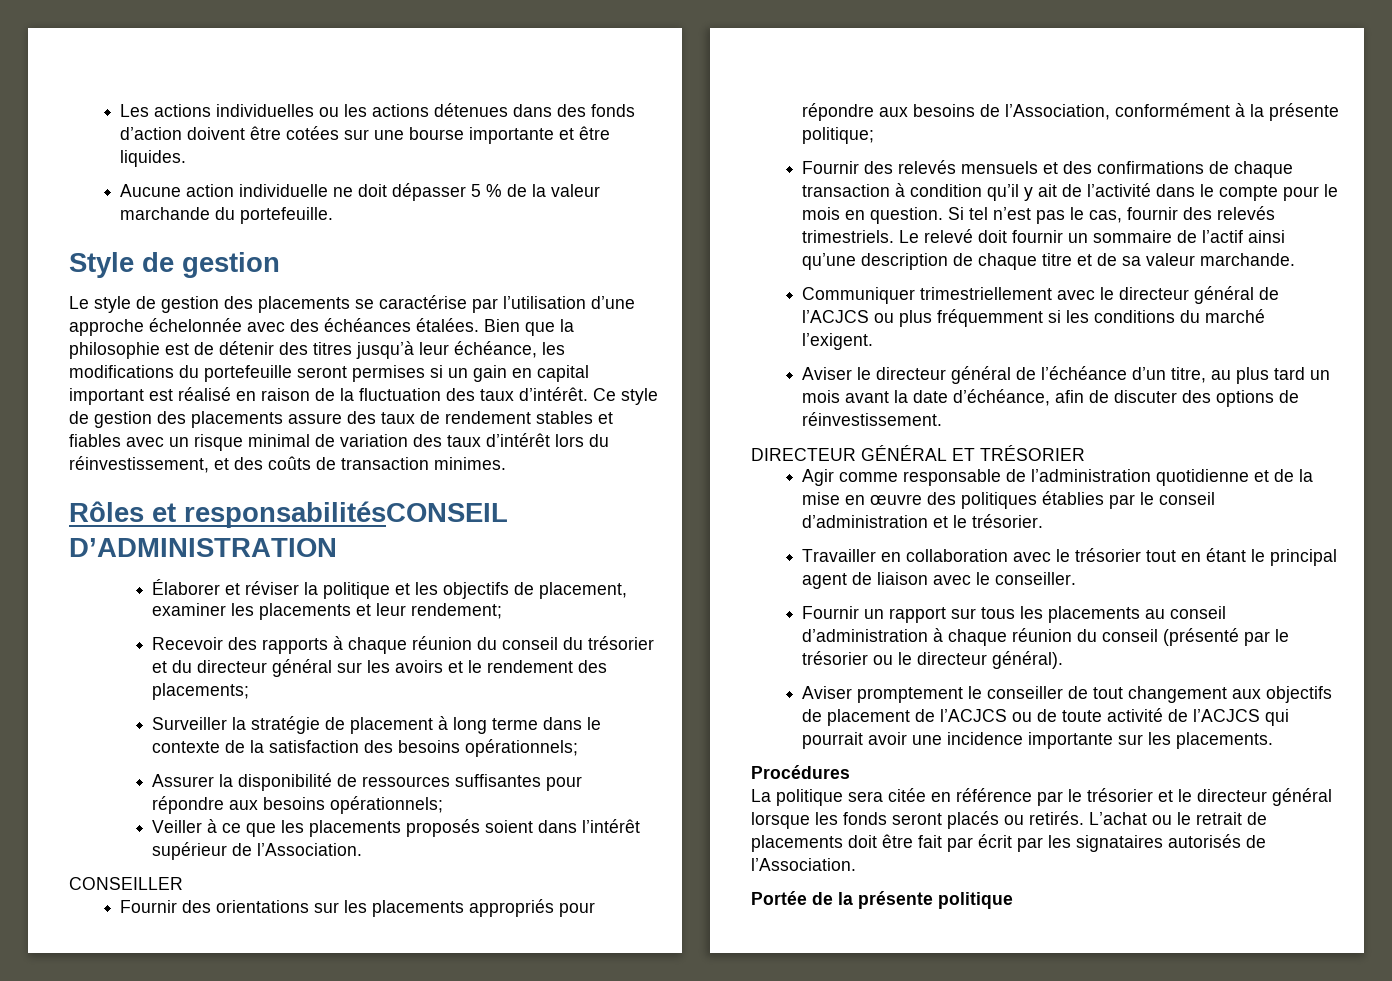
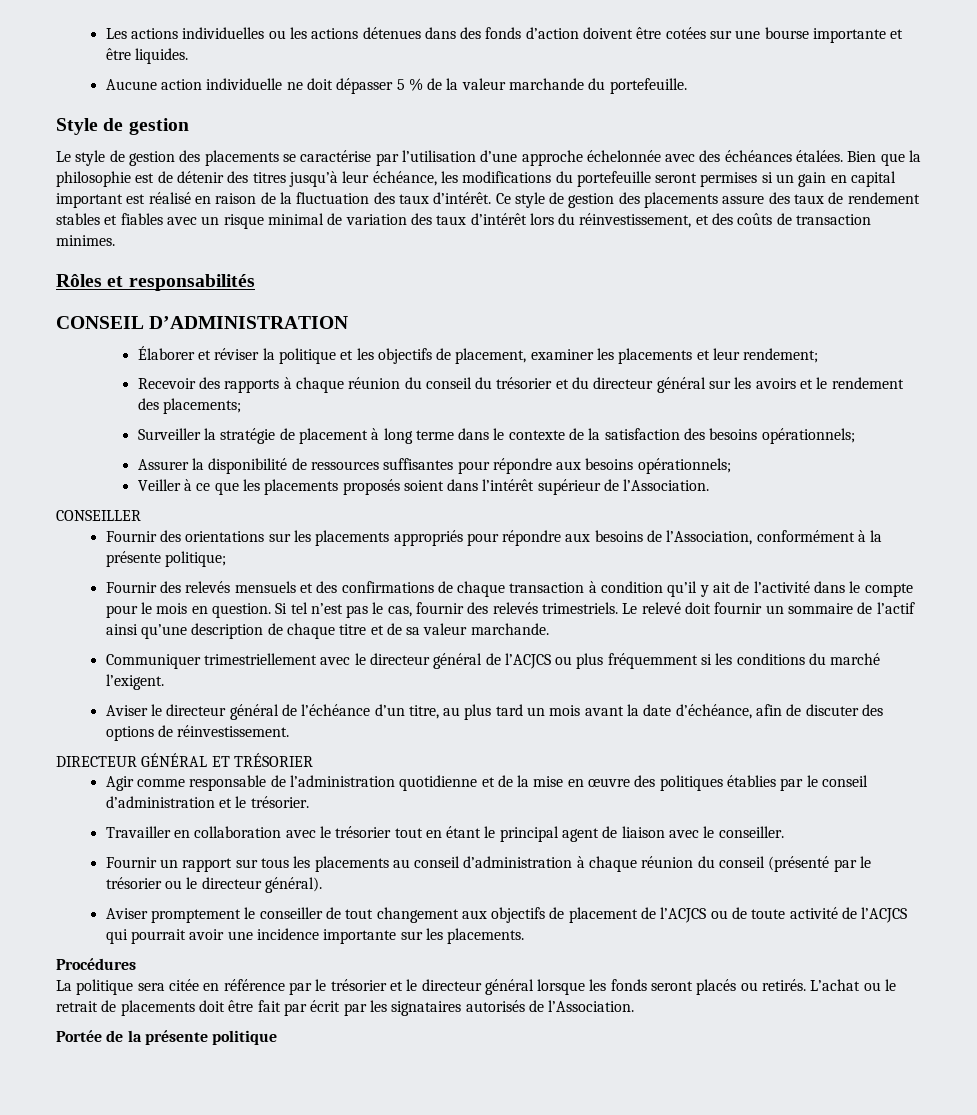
[184,501,508,528] responsabilitésCONSEIL -> [128,274,255,291] [56,316,144,329] responsabilités // CONSEIL

